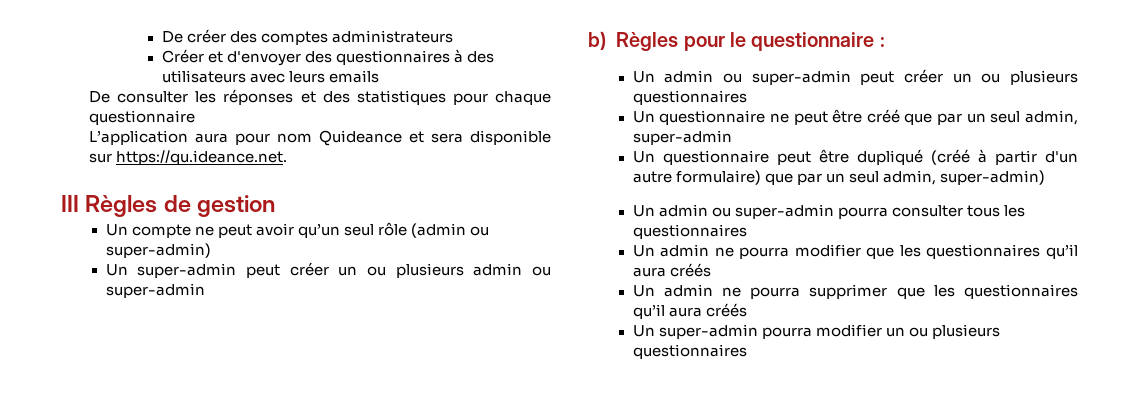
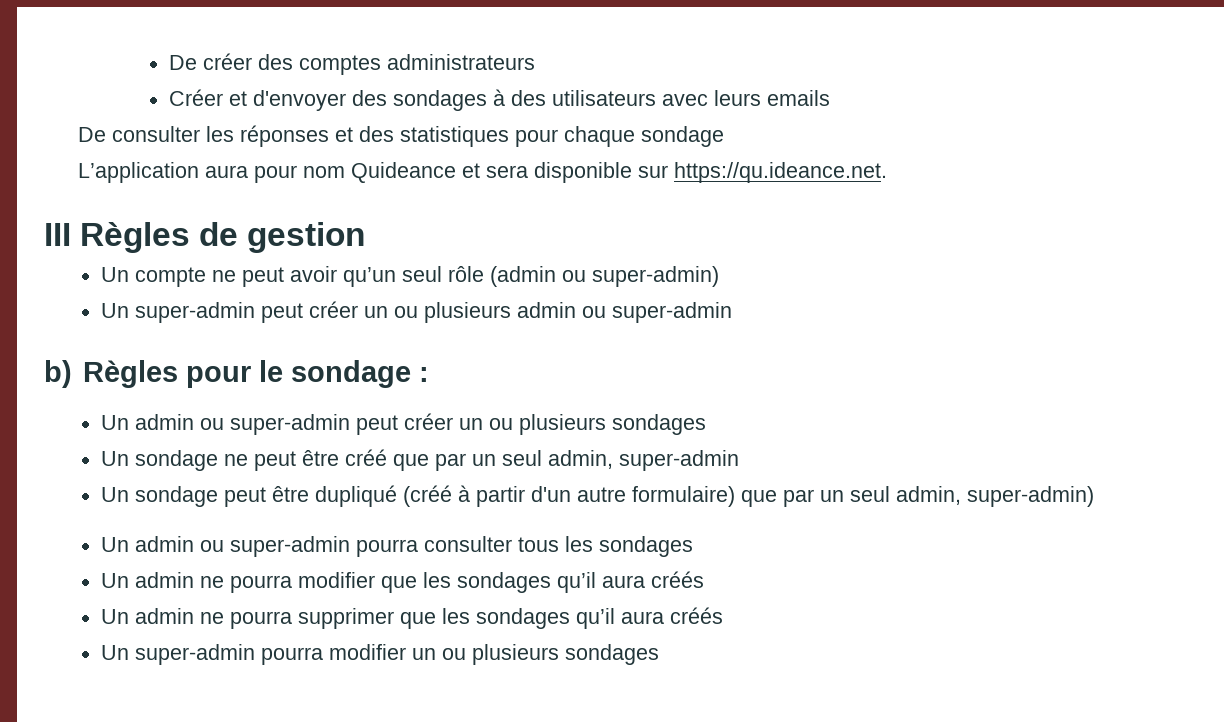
[336,50,451,65] questionnaires -> [393,90,488,111] sondages
[89,110,196,125] questionnaire -> [640,126,724,147] sondage
[751,32,875,51] questionnaire -> [290,360,411,388] sondage
[632,90,747,105] [632,110,766,125] questionnaires // Un questionnaire -> [612,414,707,435] [101,450,219,471] sondages // Un sondage
[662,150,769,165] questionnaire -> [135,486,219,507] sondage
[632,224,747,239] questionnaires -> [599,536,694,557] sondages
[926,244,1041,259] questionnaires -> [457,572,552,593] sondages
[964,284,1078,299] questionnaires -> [476,608,571,629] sondages
[632,344,747,359] questionnaires -> [565,644,660,665] sondages

